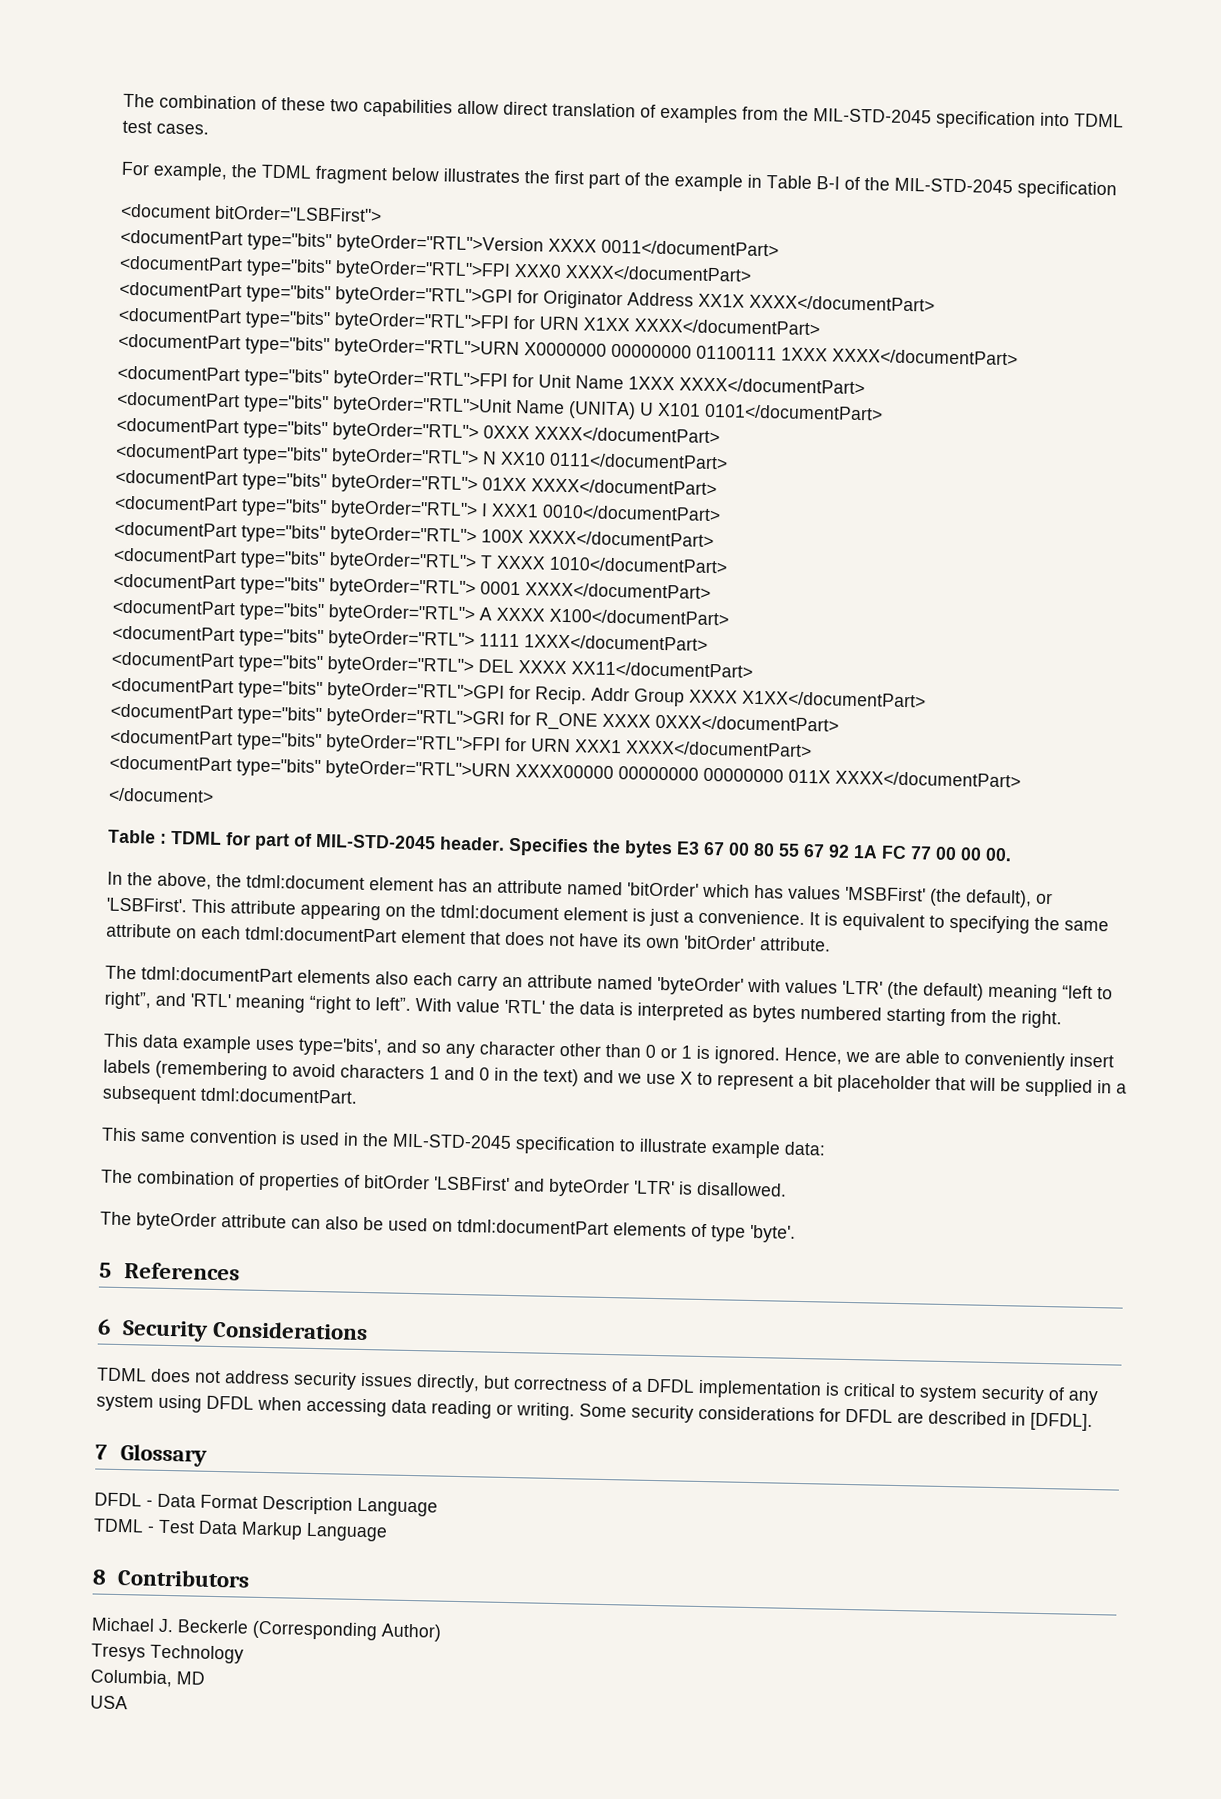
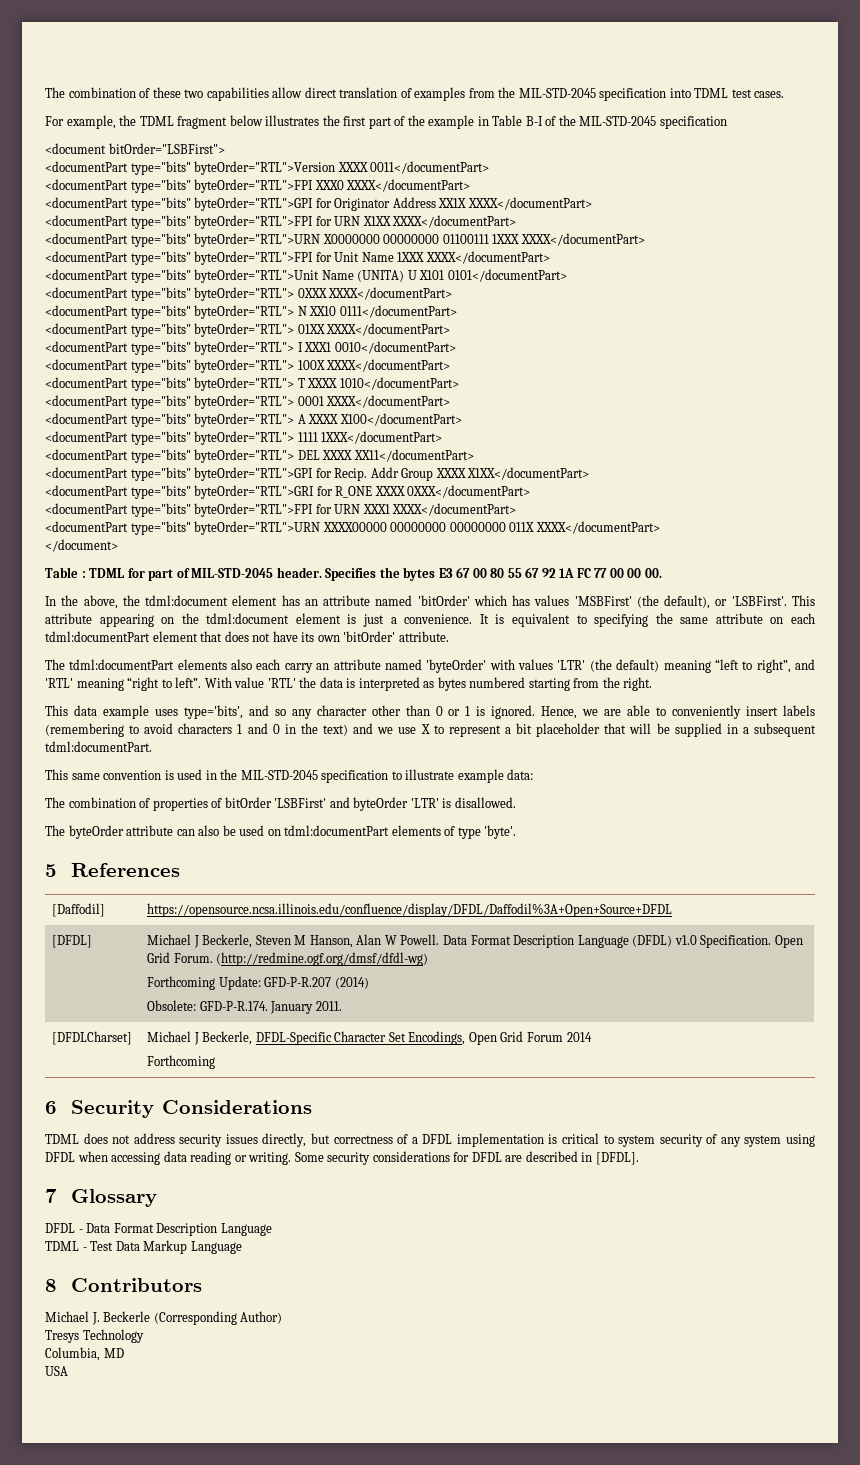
(241, 1271) none -> [52,903,106,917] [147,903,673,917] [52,935,93,948] [147,934,803,948] [147,952,429,966] [147,976,369,990] [147,1000,342,1014] [52,1031,133,1045] [147,1031,592,1045] [147,1055,216,1069] // [Daffodil] | https://opensource.ncsa.illinois.edu/confluence/display/DFDL/Daffodil%3A+Open+Source+DFDL // [DFDL] | Michael J Beckerle, Steven M Hanson, Alan W Powell. Data Format Description Language (DFDL) v1.0 Specification. Open Grid Forum. (http://redmine.ogf.org/dmsf/dfdl-wg) // Forthcoming Update: GFD-P-R.207 (2014) // Obsolete: GFD-P-R.174. January 2011. // [DFDLCharset] | Michael J Beckerle, DFDL-Specific Character Set Encodings, Open Grid Forum 2014 // Forthcoming

